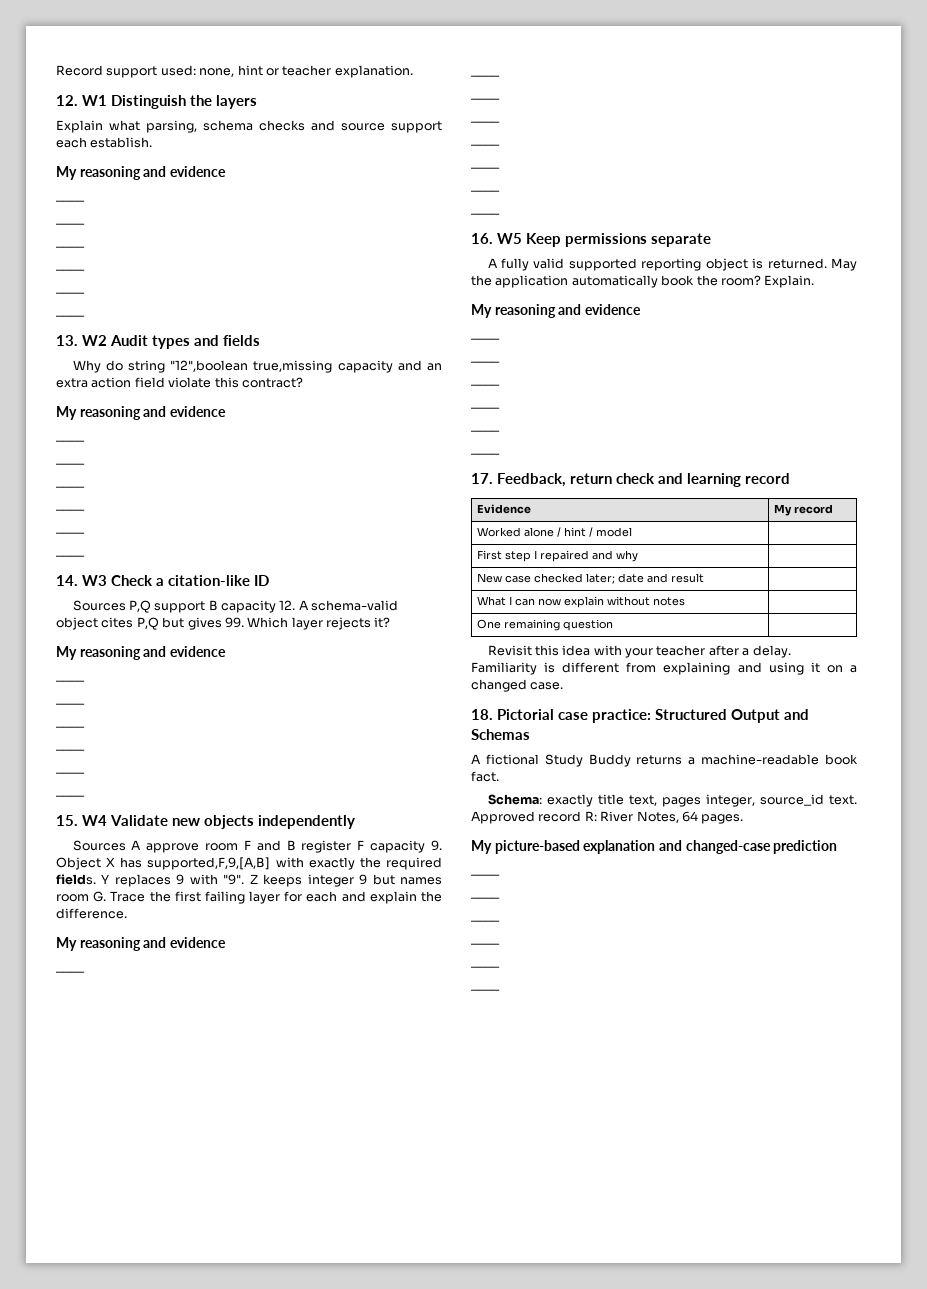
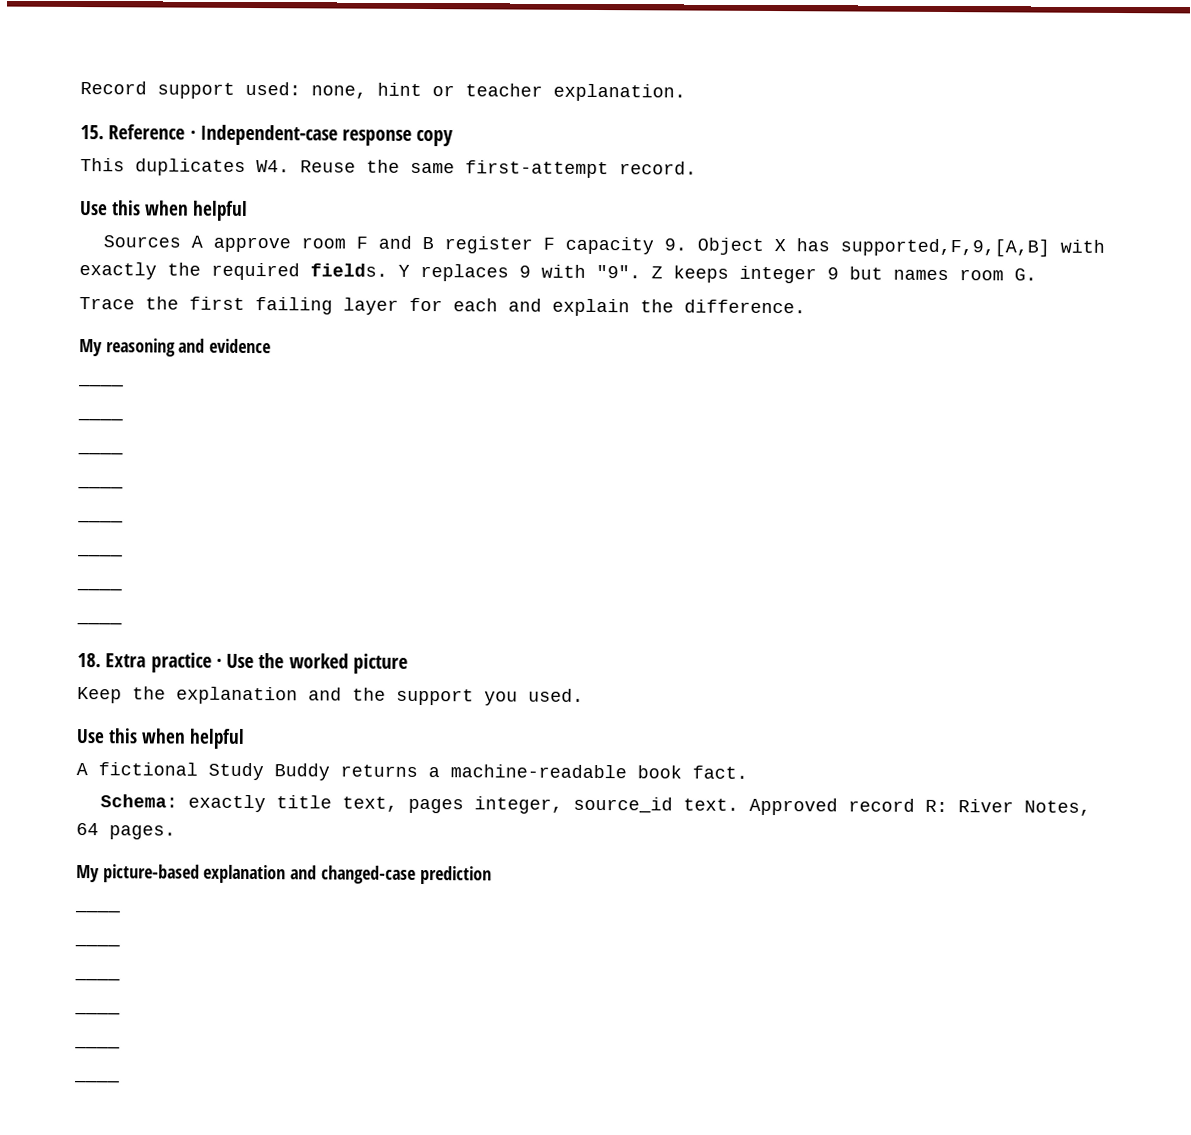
[56,95,257,109] [56,120,442,133] [56,137,153,148] [56,166,226,180] [56,200,85,202] [56,223,85,225] [56,246,85,248] [56,269,85,271] [56,292,85,294] [56,315,85,317] [56,335,260,349] [72,360,442,373] [56,377,303,388] [56,406,226,420] [56,440,85,442] [56,463,85,465] [56,486,85,488] [56,509,85,511] [56,532,85,534] [56,555,85,557] [56,575,269,586] [72,600,399,613] [56,617,391,630] [56,646,226,660] [56,680,85,682] [56,703,85,705] [56,726,85,728] [56,749,85,751] [56,772,85,774] [56,795,85,797] [56,815,355,829] 12. W1 Distinguish the layers // Explain what parsing, schema checks and source support each establish. // My reasoning and evidence // ____ // ____ // ____ // ____ // ____ // ____ // 13. W2 Audit types and fields // Why do string "12",boolean true,missing capacity and an extra action field violate this contract? // My reasoning and evidence // ____ // ____ // ____ // ____ // ____ // ____ // 14. W3 Check a citation-like ID // Sources P,Q support B capacity 12. A schema-valid object cites P,Q but gives 99. Which layer rejects it? // My reasoning and evidence // ____ // ____ // ____ // ____ // ____ // ____ // 15. W4 Validate new objects independently -> [80,124,454,147] [80,158,697,179] [80,200,248,221] 15. Reference · Independent-case response copy // This duplicates W4. Reuse the same first-attempt record. // Use this when helpful
(107, 896) none -> (1037, 274) //
[471,233,711,247] [487,258,857,271] [471,275,815,288] [471,304,641,318] [471,338,500,340] [471,361,500,363] [471,384,500,386] [471,407,500,409] [471,430,500,432] [471,453,500,455] [471,473,790,487] [476,504,531,514] [773,504,833,516] [476,527,632,537] [476,550,638,562] [476,573,704,584] [476,596,685,608] [476,619,613,631] [487,645,791,658] [471,662,857,675] [471,679,564,692] [471,709,809,723] [471,729,530,740] 16. W5 Keep permissions separate // A fully valid supported reporting object is returned. May the application automatically book the room? Explain. // My reasoning and evidence // ____ // ____ // ____ // ____ // ____ // ____ // 17. Feedback, return check and learning record // Evidence | My record // Worked alone / hint / model | // First step I repaired and why | // New case checked later; date and result | // What I can now explain without notes | // One remaining question | // Revisit this idea with your teacher after a delay. Familiarity is different from explaining and using it on a changed case. // 18. Pictorial case practice: Structured Output and Schemas -> [77,652,408,674] [77,686,584,706] [76,728,245,749] 18. Extra practice · Use the worked picture // Keep the explanation and the support you used. // Use this when helpful

